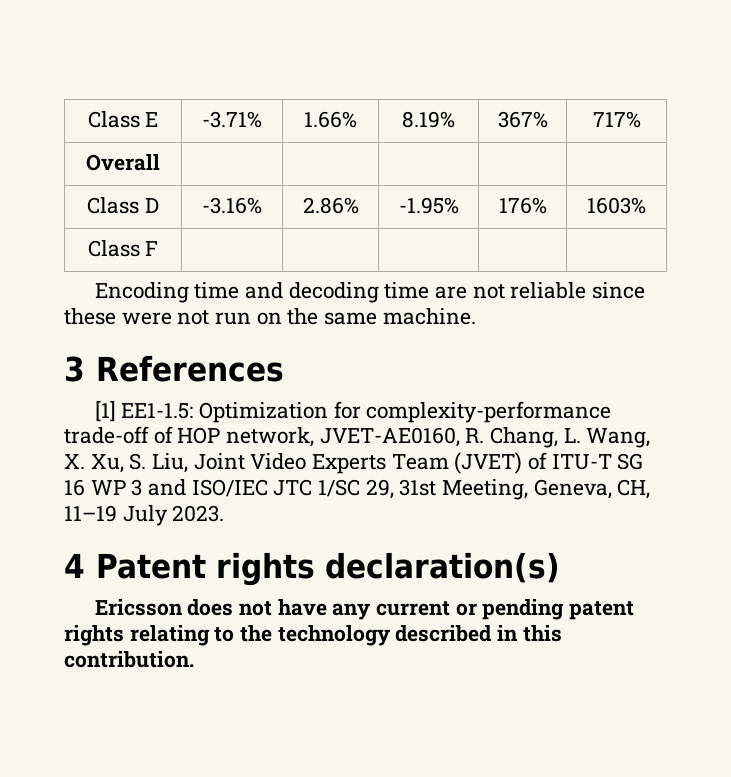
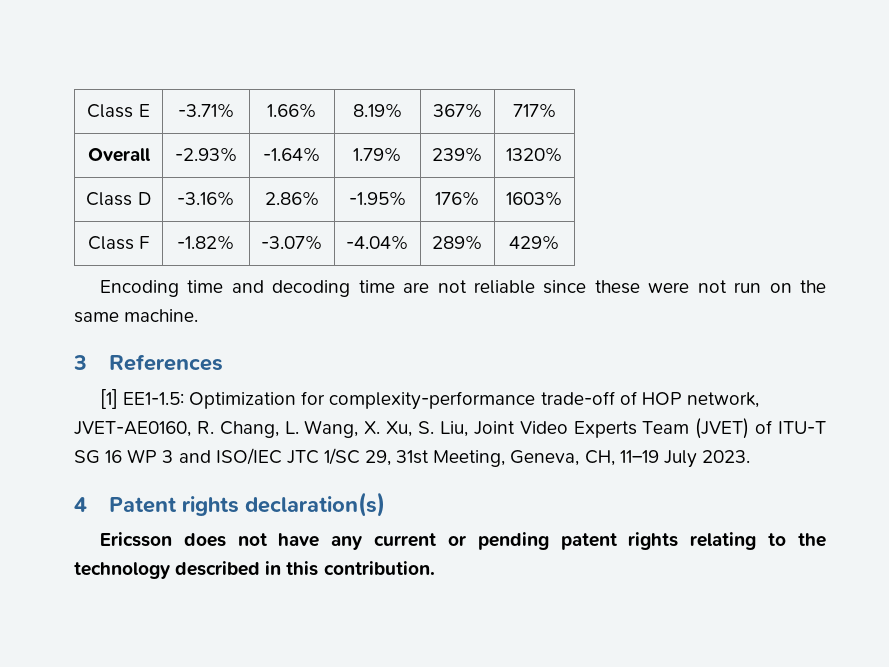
(160, 162) | | | | -> [174,147,238,162] [263,147,321,162] [353,147,402,162] [432,147,483,162] [506,147,563,162] -2.93% | -1.64% | 1.79% | 239% | 1320%
(159, 248) | | | | -> [177,235,235,250] [261,235,323,250] [346,235,409,250] [432,235,483,250] [509,235,560,250] -1.82% | -3.07% | -4.04% | 289% | 429%

